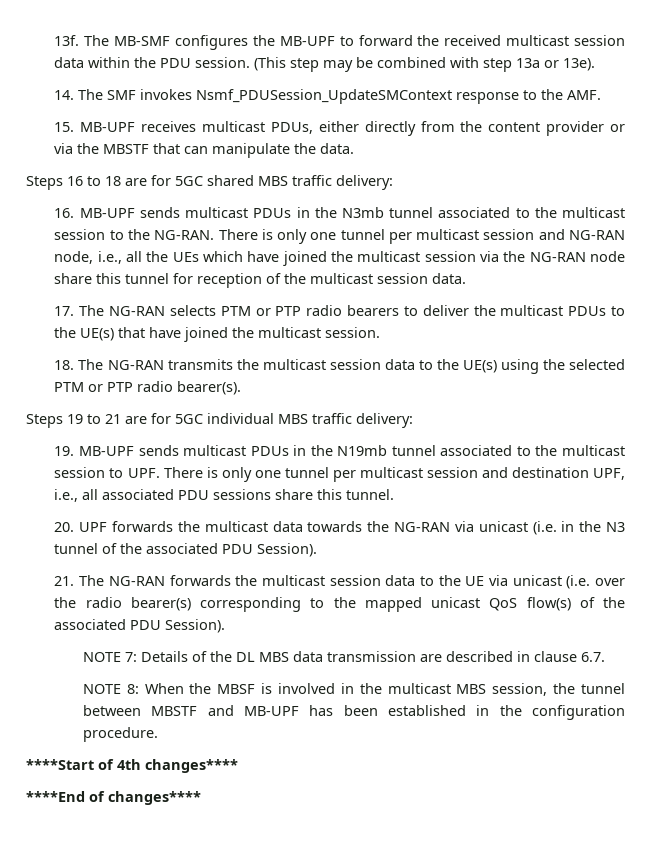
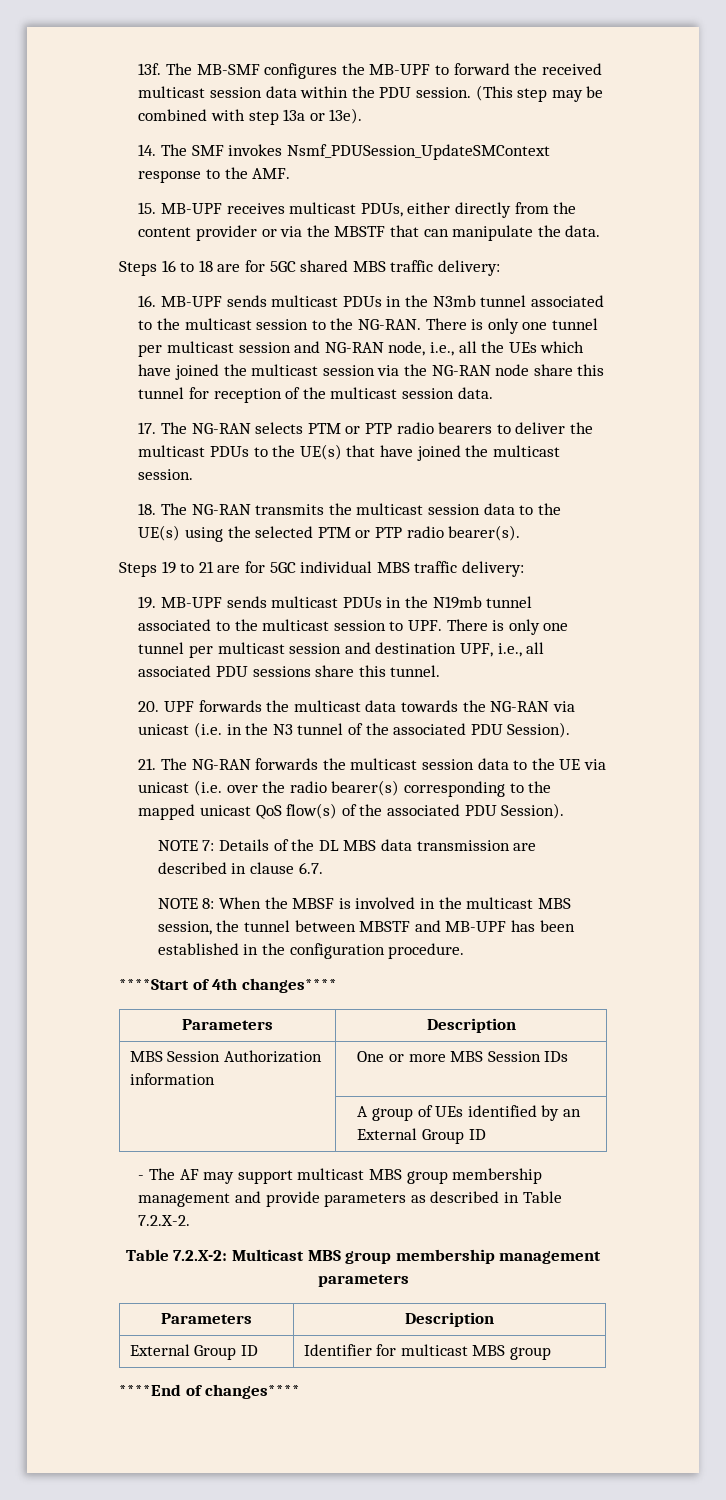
(238, 766) none -> [182,1019,273,1030] [426,1018,516,1033] [129,1050,322,1063] [129,1073,215,1085] [357,1051,569,1062] [357,1105,581,1121] [357,1128,486,1144] [138,1168,543,1184] [138,1191,562,1207] [138,1215,191,1226] [125,1249,602,1264] [317,1274,409,1287] [161,1313,252,1324] [405,1312,494,1327] [129,1344,258,1360] [303,1344,552,1360] // Parameters | Description // MBS Session Authorization information | One or more MBS Session IDs // | A group of UEs identified by an External Group ID // - The AF may support multicast MBS group membership management and provide parameters as described in Table 7.2.X-2. // Table 7.2.X-2: Multicast MBS group membership management parameters // Parameters | Description // External Group ID | Identifier for multicast MBS group

